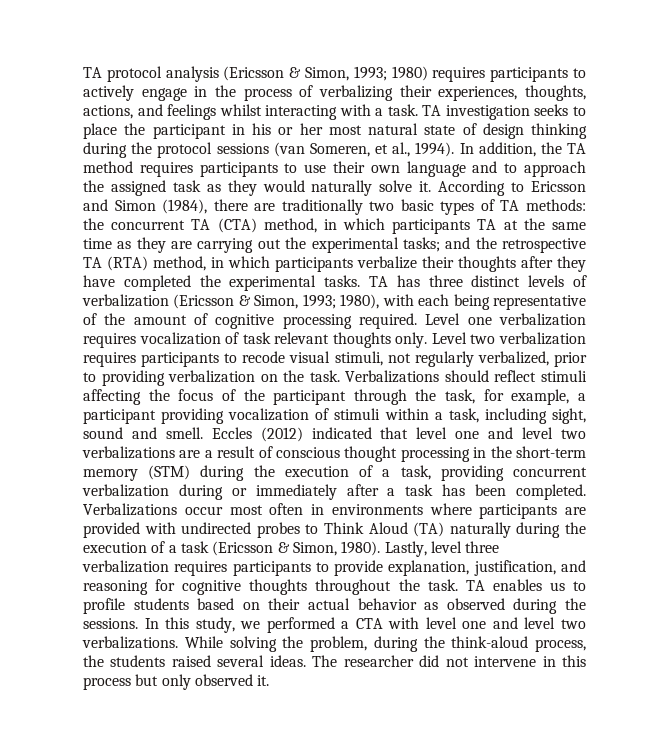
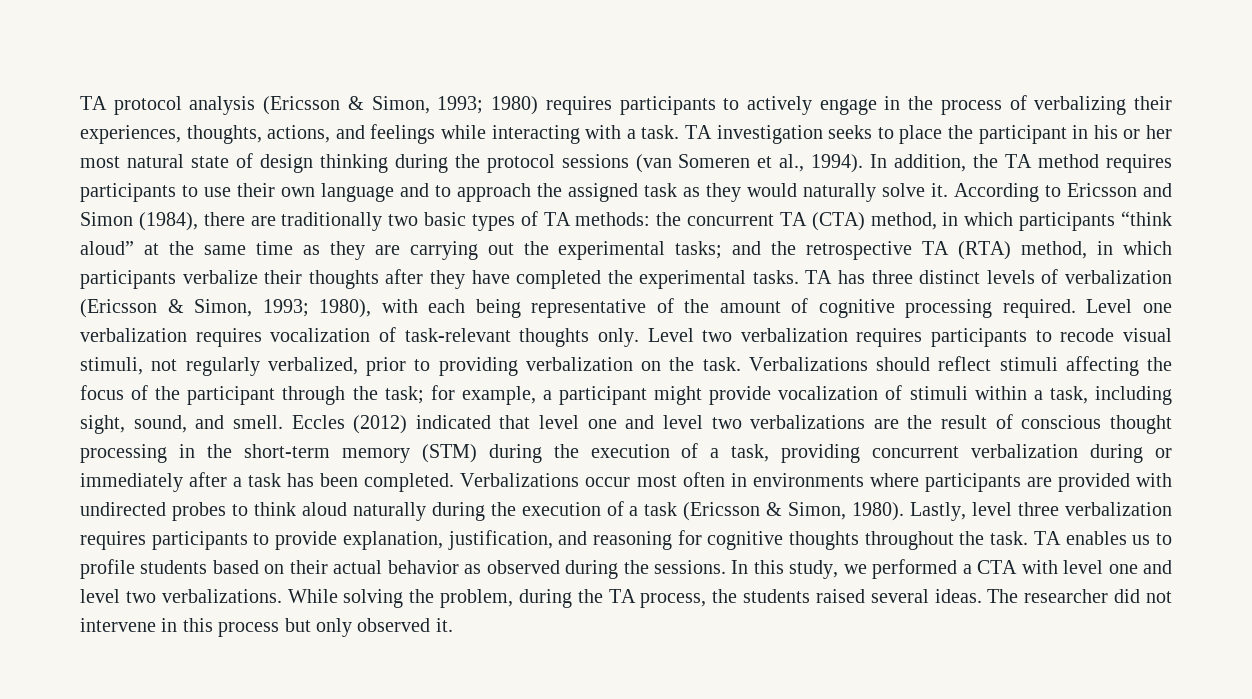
[219,104,262,116] whilst -> [441,125,486,139] while
[309,143,370,157] Someren, -> [678,154,751,168] Someren
[477,219,497,230] TA -> [1121,211,1173,226] [80,241,134,255] “think aloud”
[242,332,330,344] task relevant -> [404,328,511,342] task-relevant
[445,389,476,404] task, -> [384,386,424,404] task;
[161,408,225,424] providing -> [654,386,772,405] might provide
[83,427,123,439] sound -> [133,415,187,433] sound,
[204,450,213,458] a -> [907,415,933,429] the
[324,522,445,537] Think Aloud (TA) -> [253,502,347,516] think aloud
[451,636,529,648] think-aloud -> [608,589,636,603] TA

